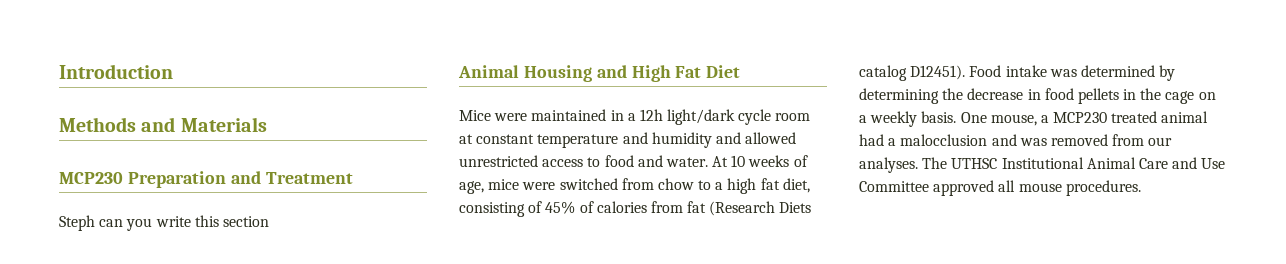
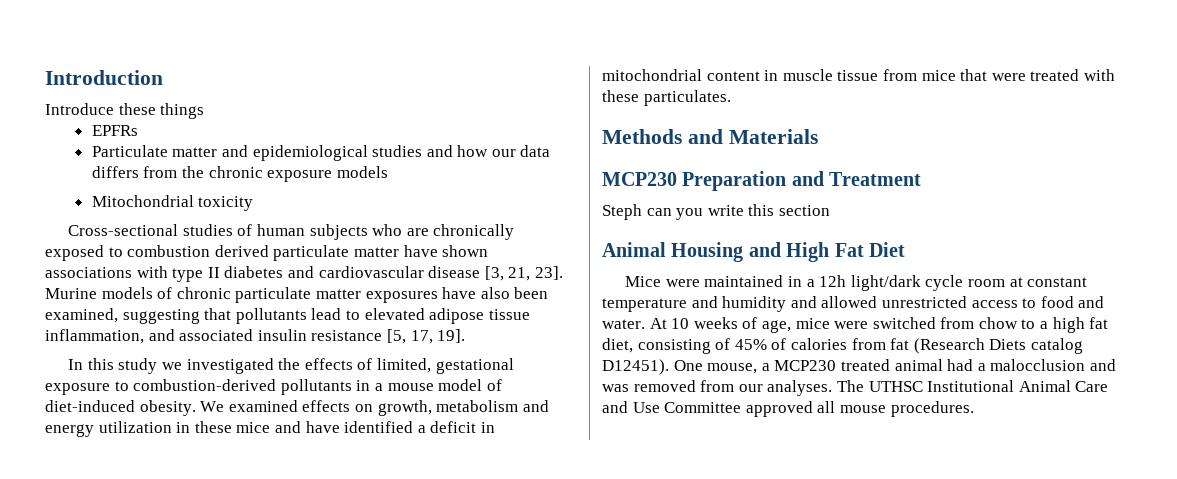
(173, 71) none -> [45,103,205,119] [91,125,138,136] [91,145,551,161] [91,166,388,182] [91,195,254,211] [68,224,515,240] [45,245,489,261] [45,266,563,282] [45,287,549,303] [45,308,530,324] [45,329,466,344] [68,358,514,374] [45,379,502,395] [45,400,549,416] [45,421,495,437] [602,69,1115,81] [602,90,731,106] // Introduce these things // EPFRs // Particulate matter and epidemiological studies and how our data differs from the chronic exposure models // Mitochondrial toxicity // Cross-sectional studies of human subjects who are chronically exposed to combustion derived particulate matter have shown associations with type II diabetes and cardiovascular disease [3, 21, 23]. Murine models of chronic particulate matter exposures have also been examined, suggesting that pollutants lead to elevated adipose tissue inflammation, and associated insulin resistance [5, 17, 19]. // In this study we investigated the effects of limited, gestational exposure to combustion-derived pollutants in a mouse model of diet-induced obesity. We examined effects on growth, metabolism and energy utilization in these mice and have identified a deficit in mitochondrial content in muscle tissue from mice that were treated with these particulates.
[969,65,1176,81] [859,88,1216,104] [859,111,957,127] Food intake was determined by determining the decrease in food pellets in the cage on a weekly basis. -> (669, 367) none

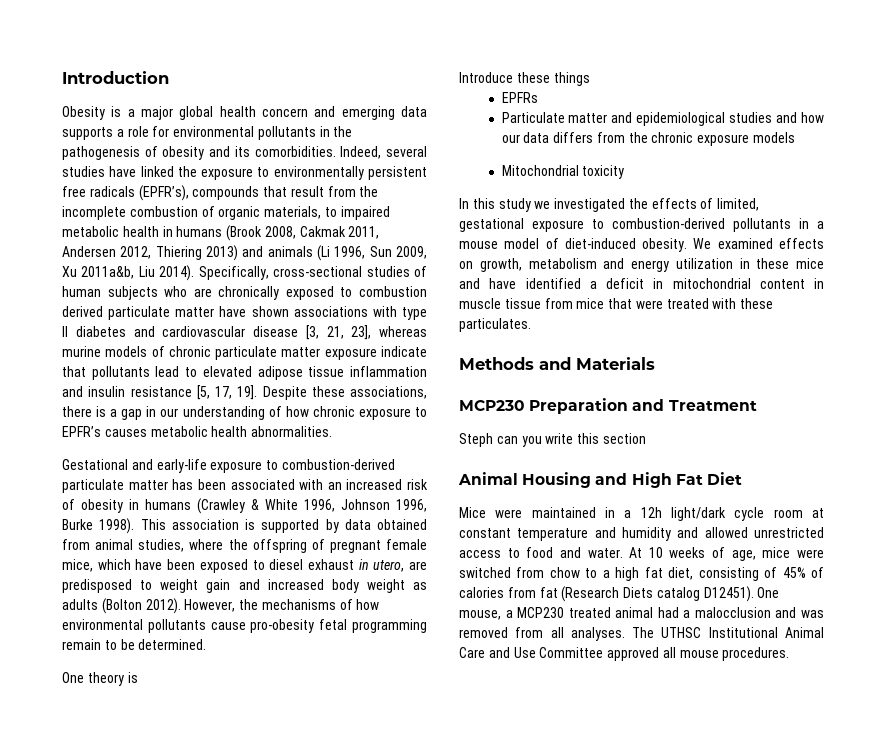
(163, 77) none -> [62,106,427,120] [62,126,353,140] [62,146,427,160] [62,166,427,180] [62,185,379,201] [62,206,390,220] [62,225,380,241] [62,245,427,261] [62,265,427,281] [62,286,427,300] [62,306,427,320] [62,325,427,340] [62,346,427,360] [62,366,427,380] [62,385,427,400] [62,406,427,420] [62,426,333,437] [62,459,395,473] [62,479,428,493] [62,498,427,514] [62,518,427,534] [62,539,427,553] [62,559,427,573] [62,579,427,593] [62,598,380,614] [62,619,428,633] [62,639,207,650] [62,672,138,686] // Obesity is a major global health concern and emerging data supports a role for environmental pollutants in the pathogenesis of obesity and its comorbidities. Indeed, several studies have linked the exposure to environmentally persistent free radicals (EPFR’s), compounds that result from the incomplete combustion of organic materials, to impaired metabolic health in humans (Brook 2008, Cakmak 2011, Andersen 2012, Thiering 2013) and animals (Li 1996, Sun 2009, Xu 2011a&b, Liu 2014). Specifically, cross-sectional studies of human subjects who are chronically exposed to combustion derived particulate matter have shown associations with type II diabetes and cardiovascular disease [3, 21, 23], whereas murine models of chronic particulate matter exposure indicate that pollutants lead to elevated adipose tissue inflammation and insulin resistance [5, 17, 19]. Despite these associations, there is a gap in our understanding of how chronic exposure to EPFR’s causes metabolic health abnormalities. // Gestational and early-life exposure to combustion-derived particulate matter has been associated with an increased risk of obesity in humans (Crawley & White 1996, Johnson 1996, Burke 1998). This association is supported by data obtained from animal studies, where the offspring of pregnant female mice, which have been exposed to diesel exhaust in utero, are predisposed to weight gain and increased body weight as adults (Bolton 2012). However, the mechanisms of how environmental pollutants cause pro-obesity fetal programming remain to be determined. // One theory is
[68,224,515,240] [45,245,489,261] [45,266,563,282] [45,287,549,303] [45,308,530,324] [45,329,466,344] // Cross-sectional studies of human subjects who are chronically exposed to combustion derived particulate matter have shown associations with type II diabetes and cardiovascular disease [3, 21, 23]. Murine models of chronic particulate matter exposures have also been examined, suggesting that pollutants lead to elevated adipose tissue inflammation, and associated insulin resistance [5, 17, 19]. -> (625, 172) none
[738,384,763,392] our -> [550,627,564,638] all

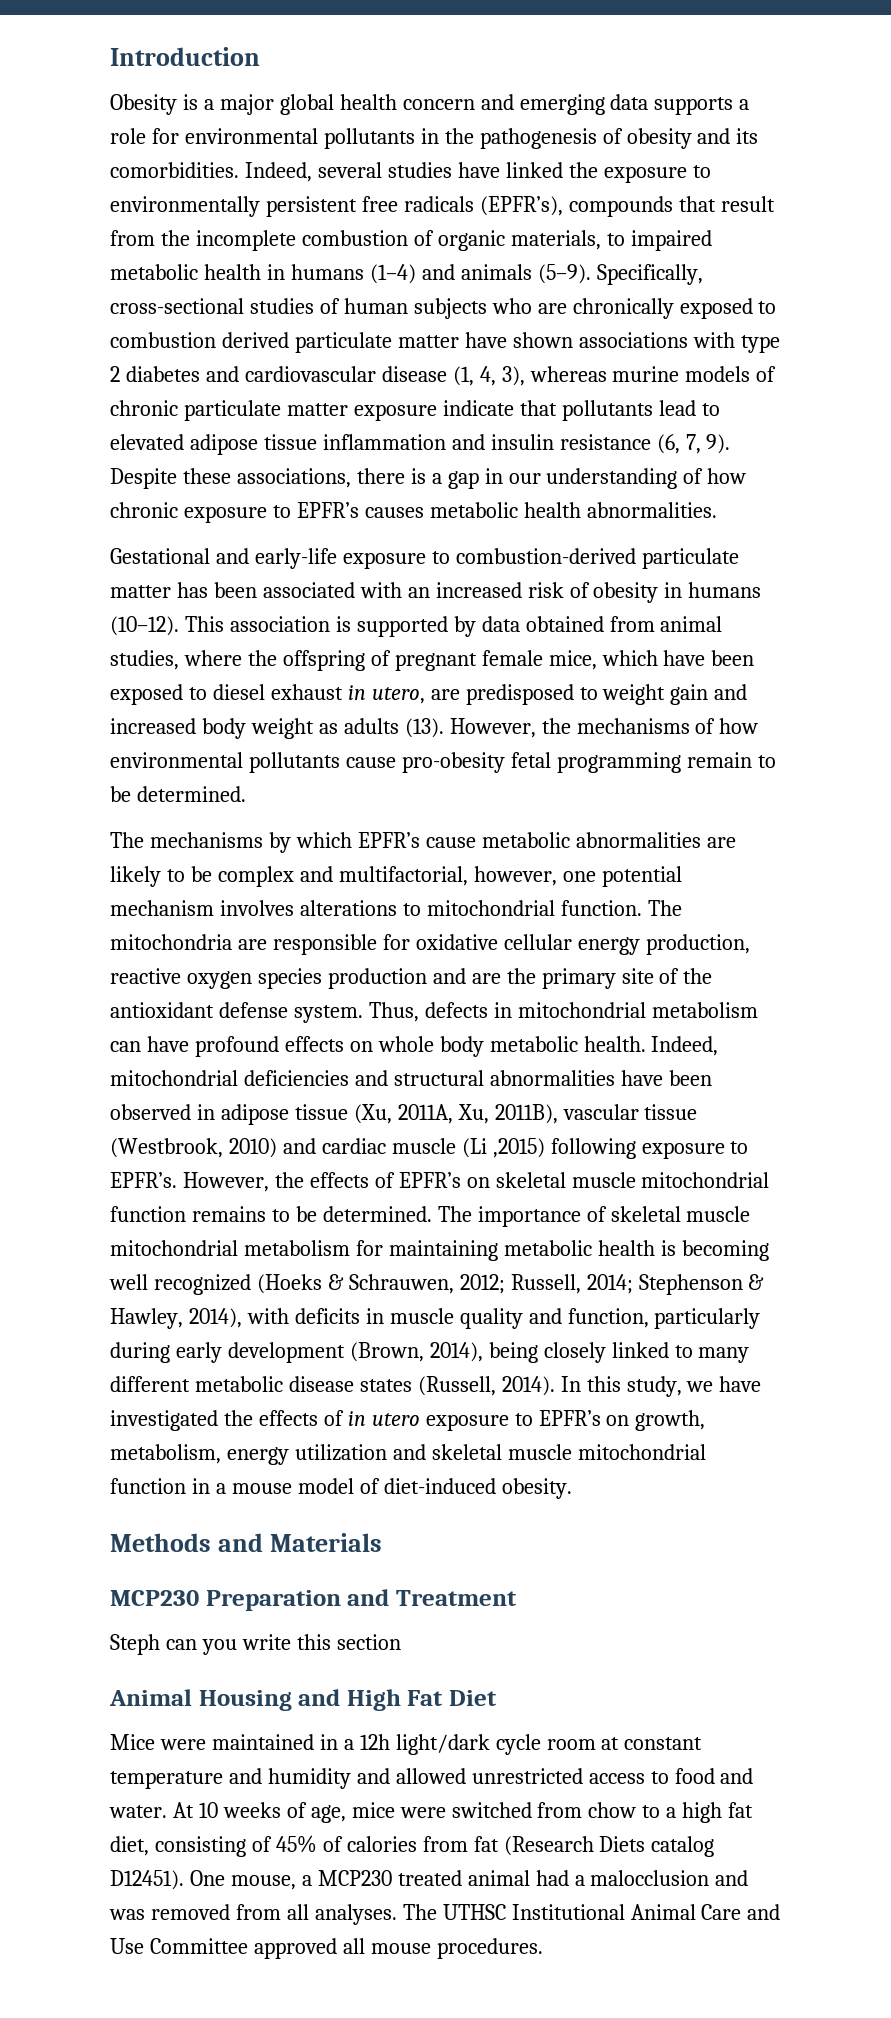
[226,225,380,241] [62,245,427,261] [62,265,195,281] (Brook 2008, Cakmak 2011, Andersen 2012, Thiering 2013) and animals (Li 1996, Sun 2009, Xu 2011a&b, Liu 2014). -> [369,264,591,284] (1–4) and animals (5–9).
[62,326,68,337] II -> [110,366,120,382] 2
[305,325,372,340] [3, 21, 23], -> [452,366,525,386] (1, 4, 3),
[196,385,258,400] [5, 17, 19]. -> [656,434,731,454] (6, 7, 9).
[197,498,427,514] [62,518,135,534] (Crawley & White 1996, Johnson 1996, Burke 1998). -> [110,616,179,636] (10–12).
[101,598,181,614] (Bolton 2012). -> [404,718,444,738] (13).
[62,672,138,686] [459,72,590,86] [501,92,538,103] [501,112,824,126] [501,132,795,146] [501,165,625,179] [459,198,760,212] [459,218,791,232] One theory is // Introduce these things // EPFRs // Particulate matter and epidemiological studies and how our data differs from the chronic exposure models // Mitochondrial toxicity // In this study we investigated the effects of limited, gestational exposure to combustion-derived pollutants -> [110,832,736,853] [110,866,682,887] [110,900,682,916] [110,934,750,955] [110,968,713,989] [110,1002,758,1023] [110,1036,719,1057] [110,1070,712,1086] [110,1104,698,1125] [110,1138,749,1159] [110,1172,770,1192] [110,1206,751,1227] [110,1240,769,1261] [109,1274,765,1295] [110,1308,761,1329] [110,1342,750,1363] [110,1376,762,1397] [110,1410,706,1431] [110,1444,706,1465] [110,1478,186,1494] The mechanisms by which EPFR’s cause metabolic abnormalities are likely to be complex and multifactorial, however, one potential mechanism involves alterations to mitochondrial function. The mitochondria are responsible for oxidative cellular energy production, reactive oxygen species production and are the primary site of the antioxidant defense system. Thus, defects in mitochondrial metabolism can have profound effects on whole body metabolic health. Indeed, mitochondrial deficiencies and structural abnormalities have been observed in adipose tissue (Xu, 2011A, Xu, 2011B), vascular tissue (Westbrook, 2010) and cardiac muscle (Li ,2015) following exposure to EPFR’s. However, the effects of EPFR’s on skeletal muscle mitochondrial function remains to be determined. The importance of skeletal muscle mitochondrial metabolism for maintaining metabolic health is becoming well recognized (Hoeks & Schrauwen, 2012; Russell, 2014; Stephenson & Hawley, 2014), with deficits in muscle quality and function, particularly during early development (Brown, 2014), being closely linked to many different metabolic disease states (Russell, 2014). In this study, we have investigated the effects of in utero exposure to EPFR’s on growth, metabolism, energy utilization and skeletal muscle mitochondrial function
[693,238,824,249] [459,258,824,272] [459,278,824,289] [459,298,774,309] [459,318,531,332] We examined effects on growth, metabolism and energy utilization in these mice and have identified a deficit in mitochondrial content in muscle tissue from mice that were treated with these particulates. -> (572, 1488) none

